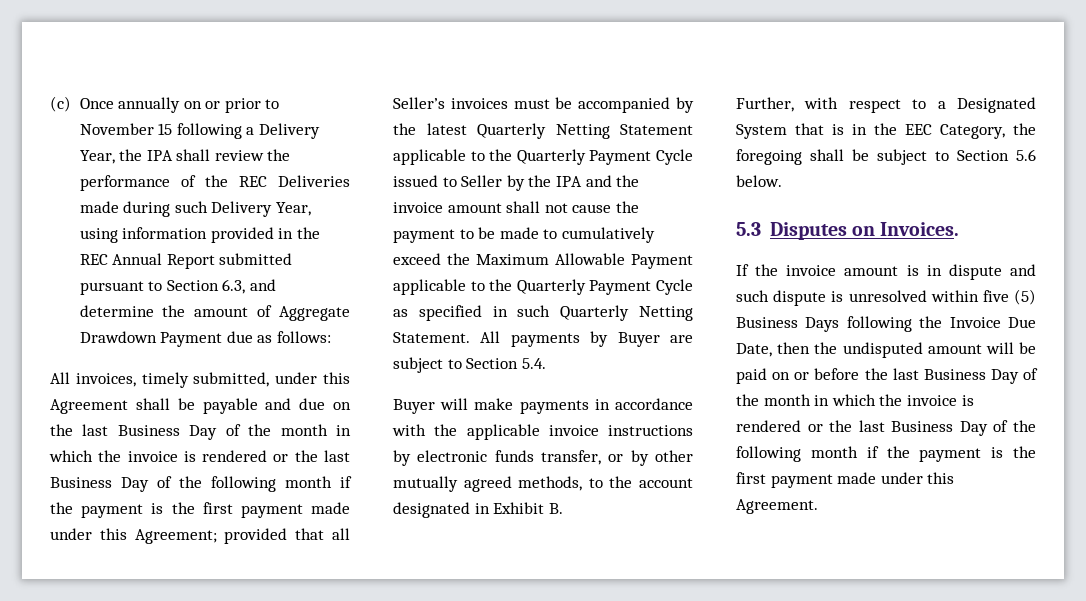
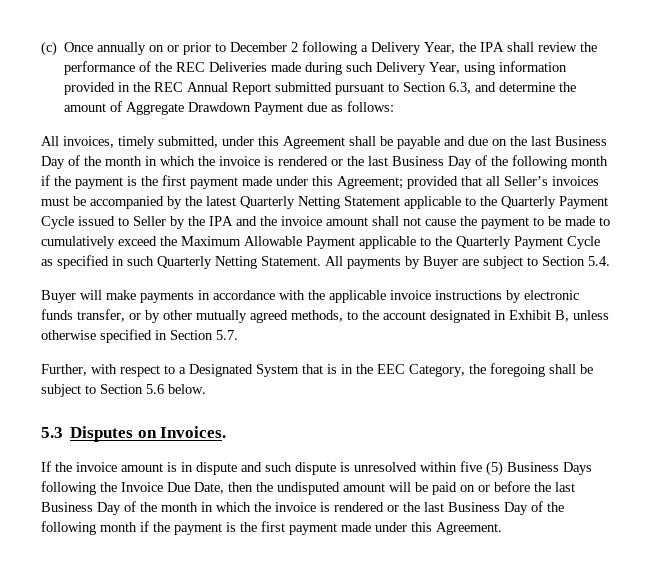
[79,123,173,135] November 15 -> [230,42,299,52] December 2
[548,503,563,514] B. -> [555,310,609,322] [41,329,238,343] B, unless otherwise specified in Section 5.7.

